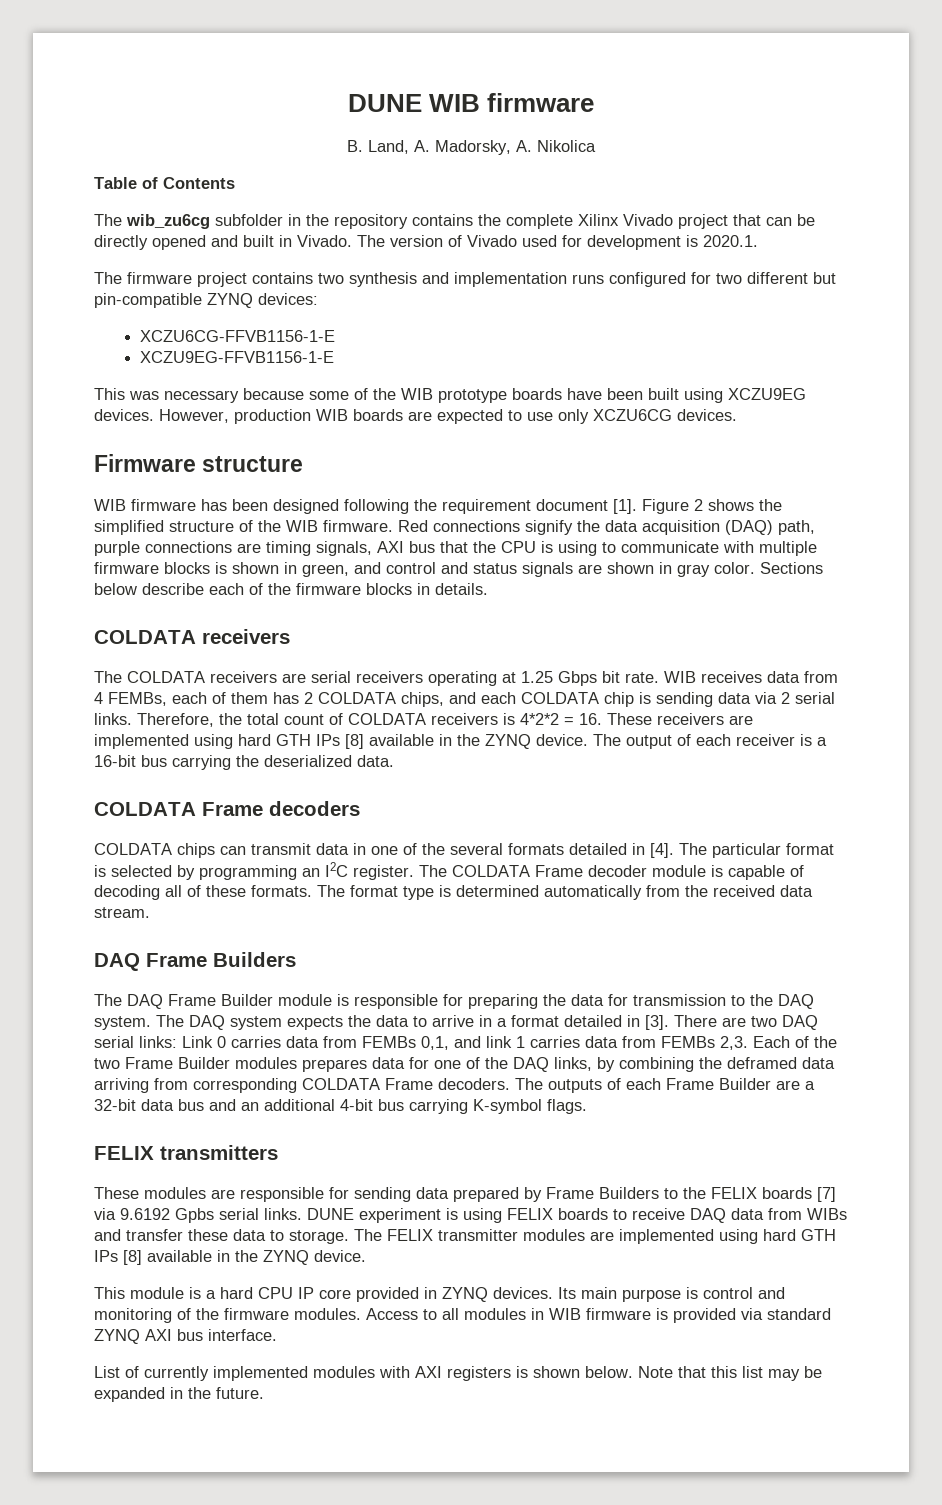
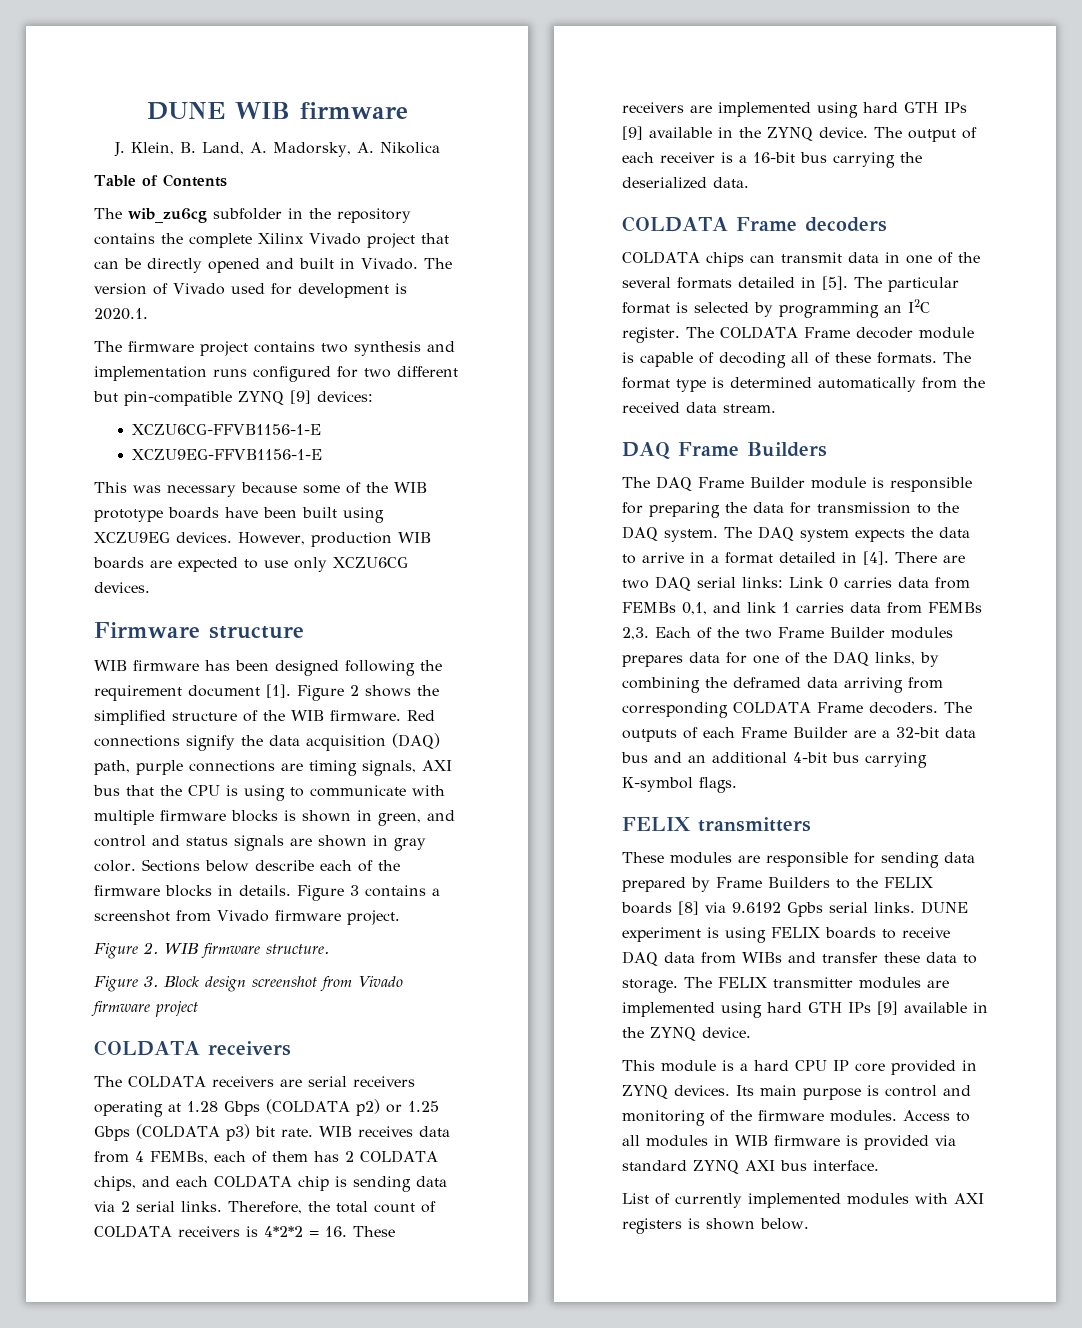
(595, 102) none -> [113,142,174,157] J. Klein,
(253, 300) none -> [290,390,311,404] [9]
(488, 589) none -> [297,885,440,901] [94,910,400,925] [94,942,329,959] [94,976,403,992] [91,1001,198,1017] Figure 3 contains a screenshot from Vivado firmware project. // Figure 2. WIB firmware structure. // Figure 3. Block design screenshot from Vivado firmware project
[521,671,597,686] 1.25 Gbps -> [187,1099,439,1116] [94,1124,250,1141] 1.28 Gbps (COLDATA p2) or 1.25 Gbps (COLDATA p3)
[345,734,364,749] [8] -> [622,126,643,140] [9]
[650,843,674,858] [4]. -> [822,276,848,290] [5].
[645,1015,669,1030] [3]. -> [863,551,889,565] [4].
[817,1187,836,1202] [7] -> [678,901,699,915] [8]
[123,1250,142,1265] [8] -> [877,1001,898,1015] [9]
[638,1366,822,1381] [94,1387,264,1402] Note that this list may be expanded in the future. -> (809, 1224) none

